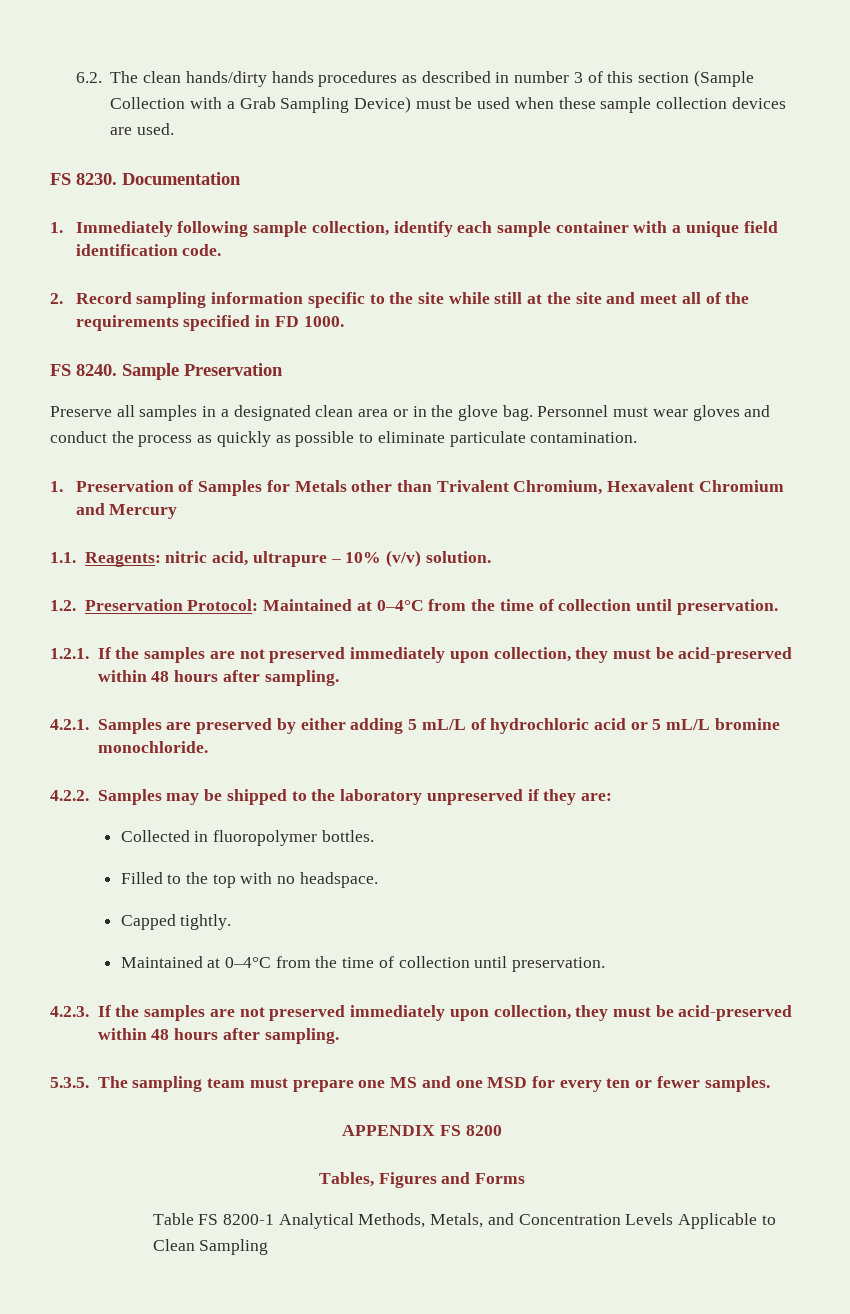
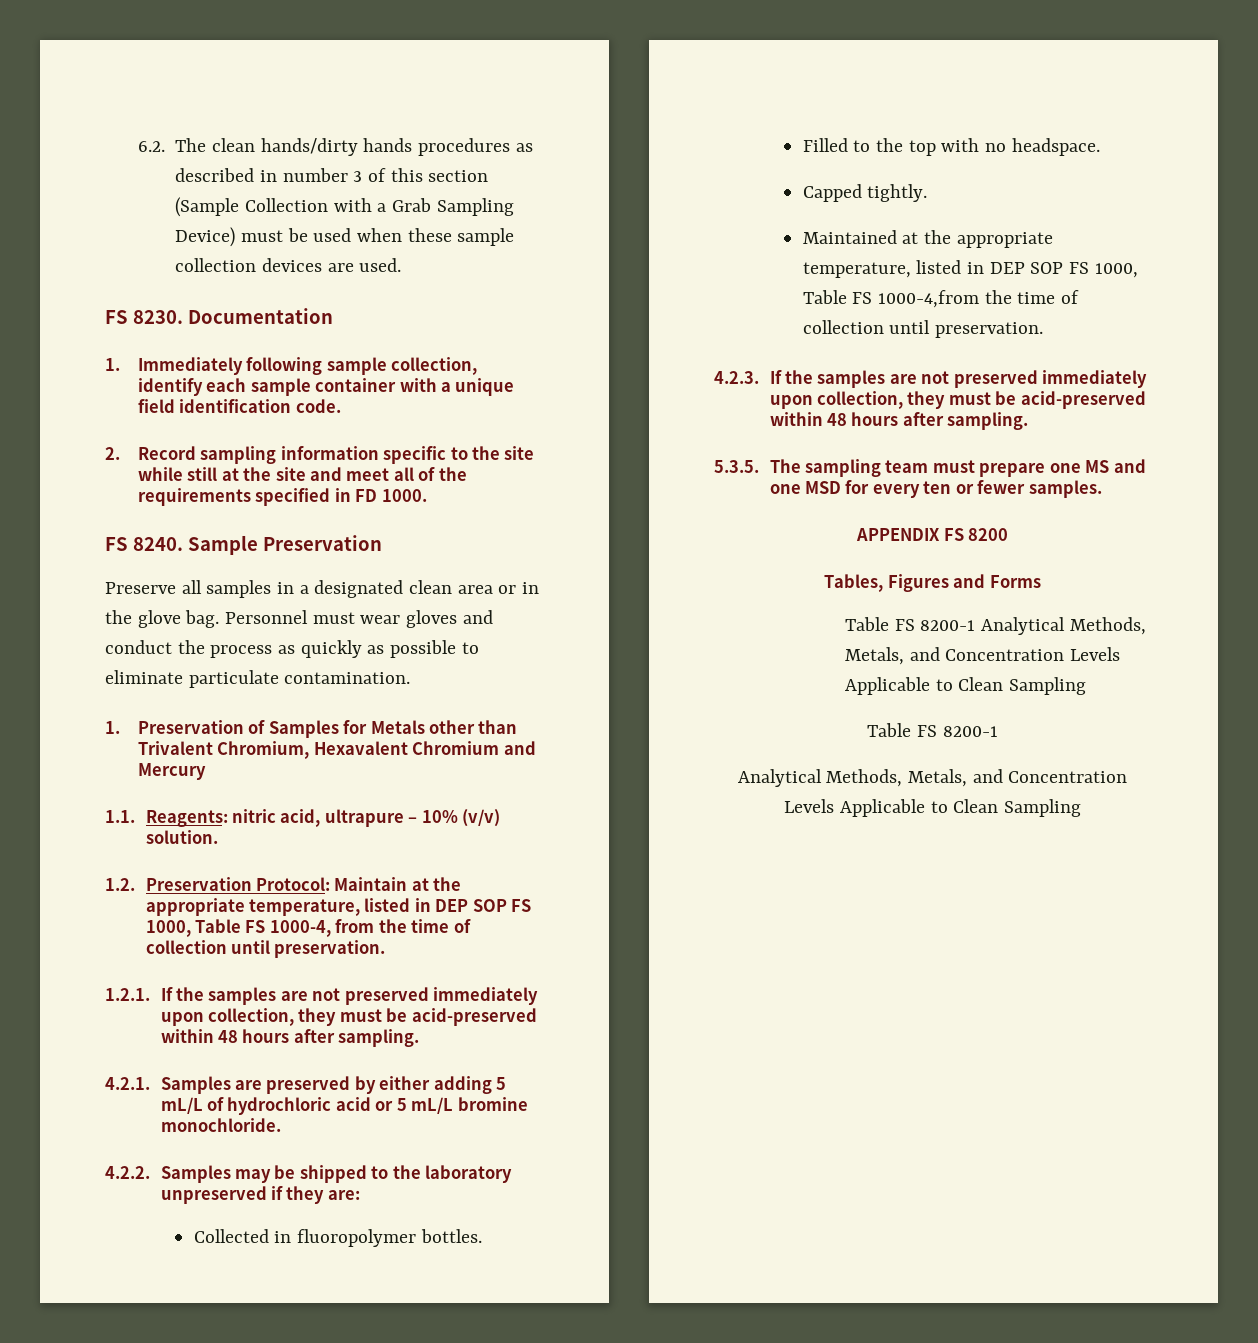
[263,599,424,611] Maintained at 0–4°C -> [334,877,462,891] [145,898,532,916] [145,919,331,937] Maintain at the appropriate temperature, listed in DEP SOP FS 1000, Table FS 1000-4,
[224,956,311,968] 0–4°C from -> [923,230,1053,248] [802,260,1138,278] [802,290,979,308] the appropriate temperature, listed in DEP SOP FS 1000, Table FS 1000-4,from
(269, 1247) none -> [867,723,998,737] [737,769,1128,787] [784,799,1081,817] // Table FS 8200-1 // Analytical Methods, Metals, and Concentration Levels Applicable to Clean Sampling

